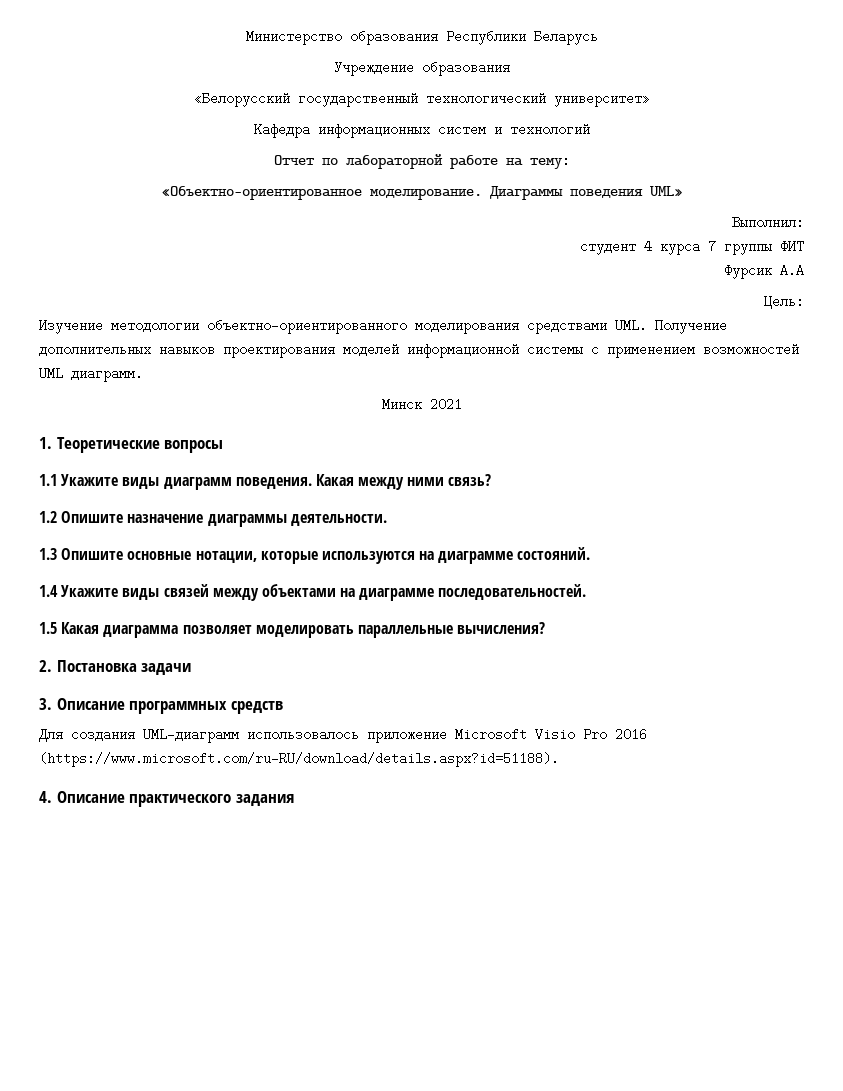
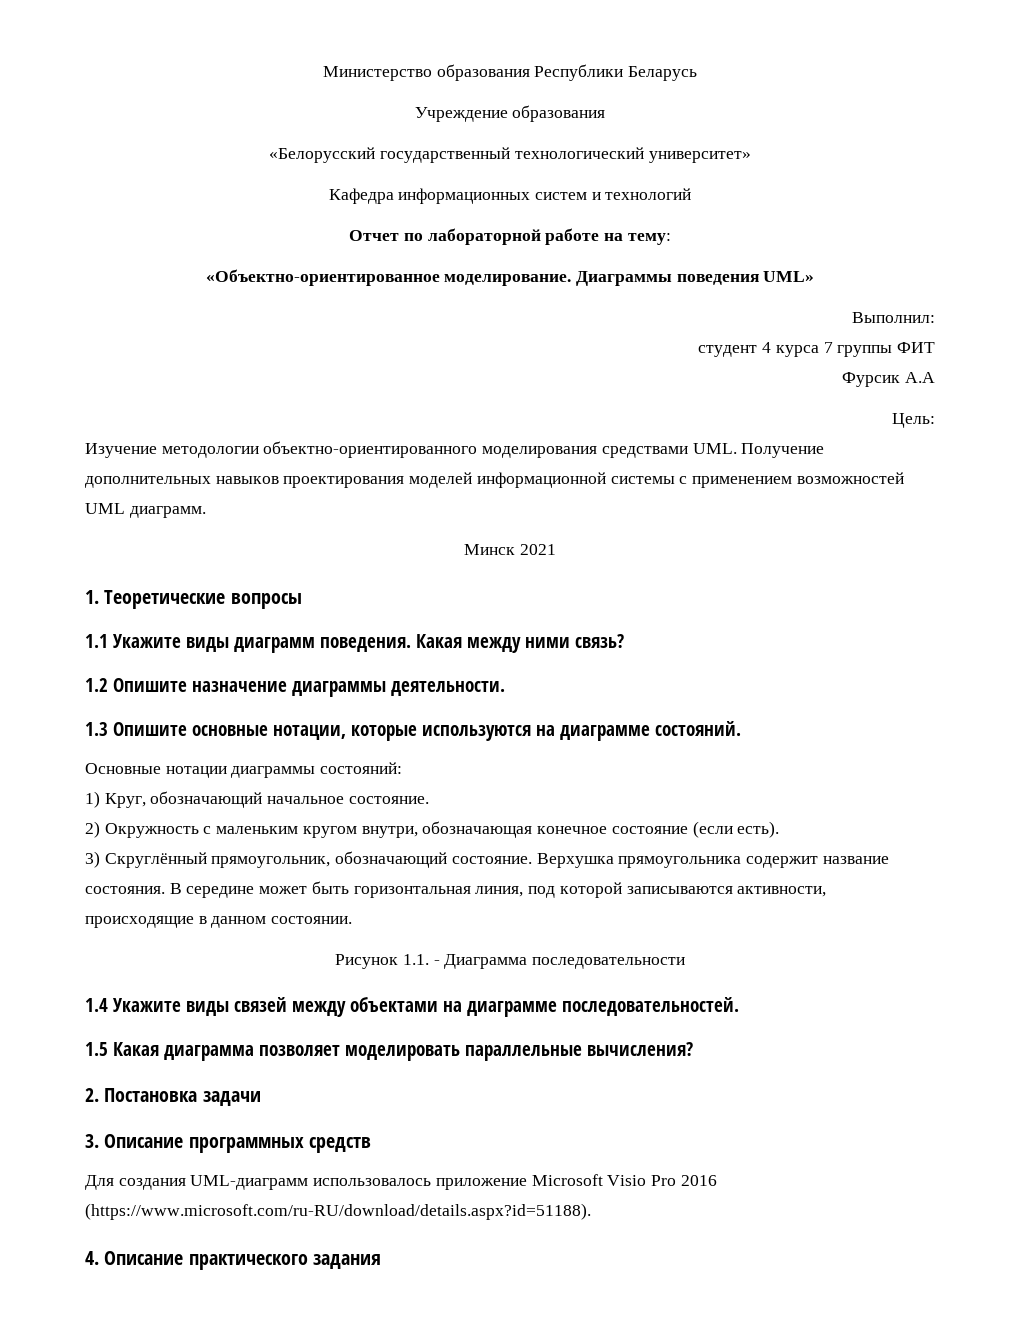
(591, 553) none -> [85,762,403,778] [85,791,429,808] [85,821,780,838] [85,851,889,868] [85,881,827,898] [85,916,353,928] [335,954,685,969] // Основные нотации диаграммы состояний: // 1) Круг, обозначающий начальное состояние. // 2) Окружность с маленьким кругом внутри, обозначающая конечное состояние (если есть). // 3) Скруглённый прямоугольник, обозначающий состояние. Верхушка прямоугольника содержит название состояния. В середине может быть горизонтальная линия, под которой записываются активности, происходящие в данном состоянии. // Рисунок 1.1. - Диаграмма последовательности

